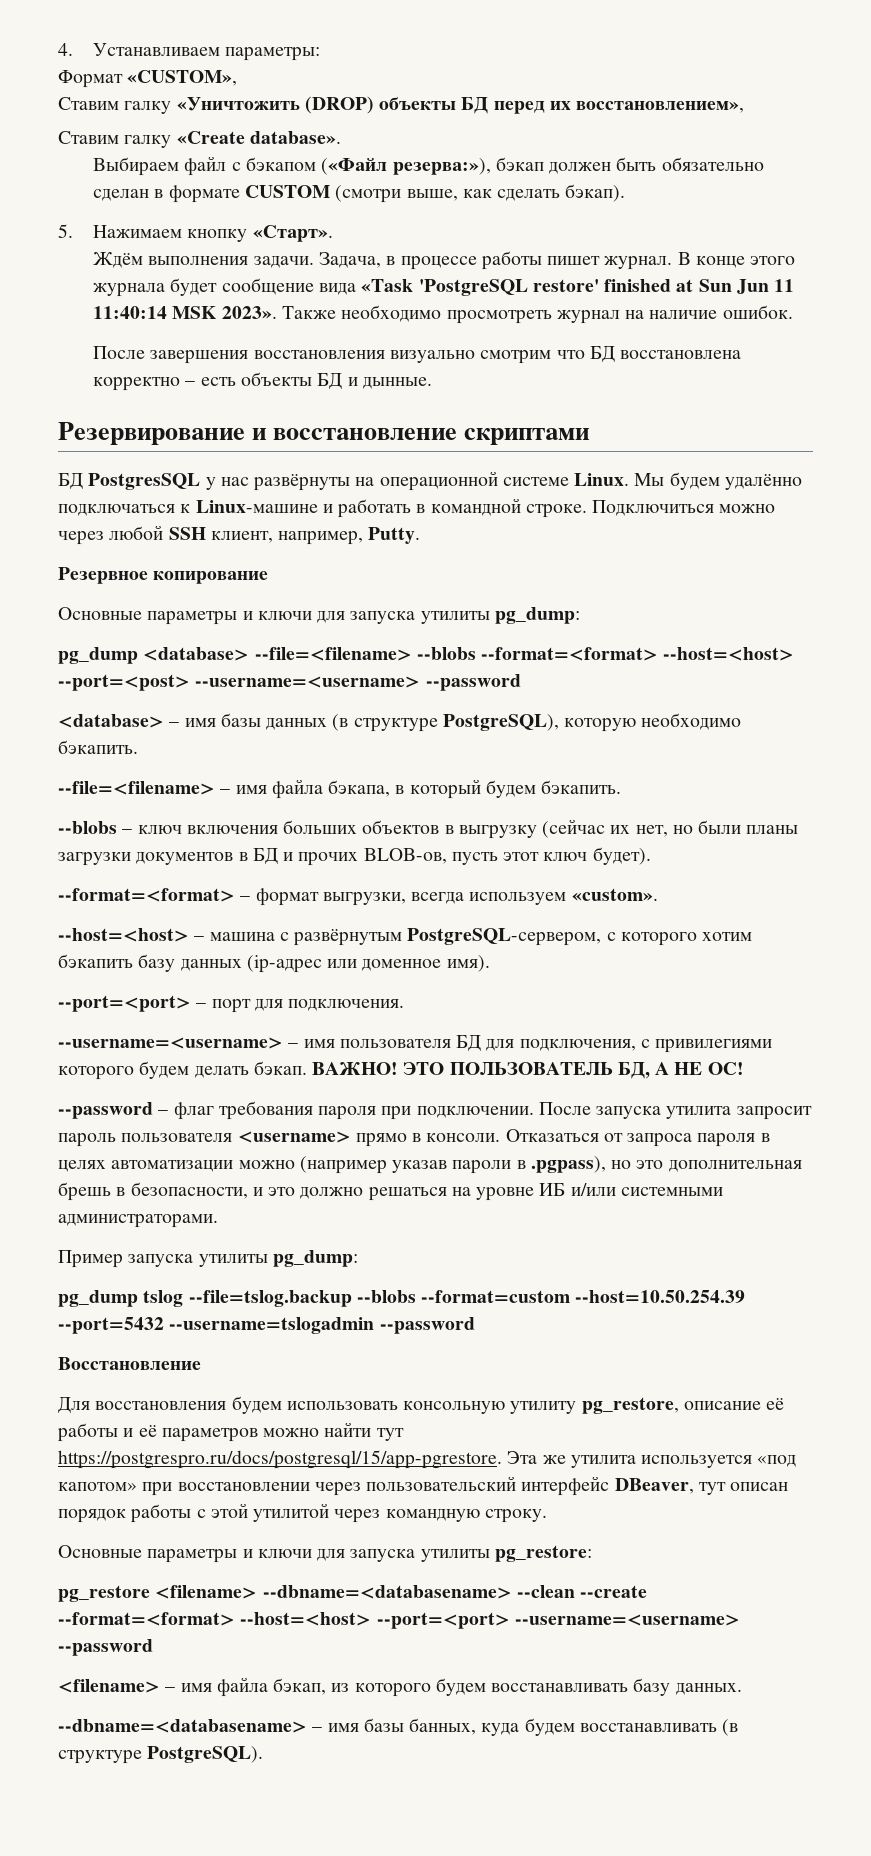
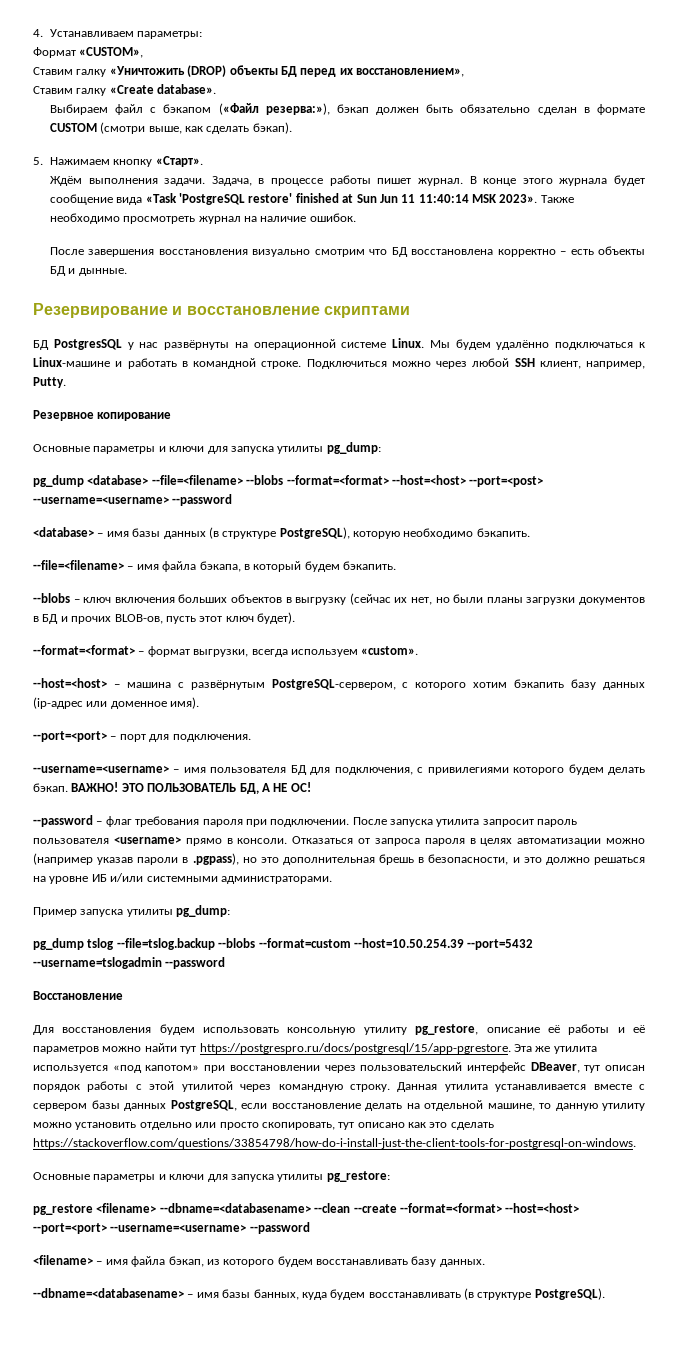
(547, 1516) none -> [397,1082,645,1092] [33,1100,645,1111] [33,1122,494,1130] [33,1138,636,1149] Данная утилита устанавливается вместе с сервером базы данных PostgreSQL, если восстановление делать на отдельной машине, то данную утилиту можно установить отдельно или просто скопировать, тут описано как это сделать https://stackoverflow.com/questions/33854798/how-do-i-install-just-the-client-tools-for-postgresql-on-windows.

